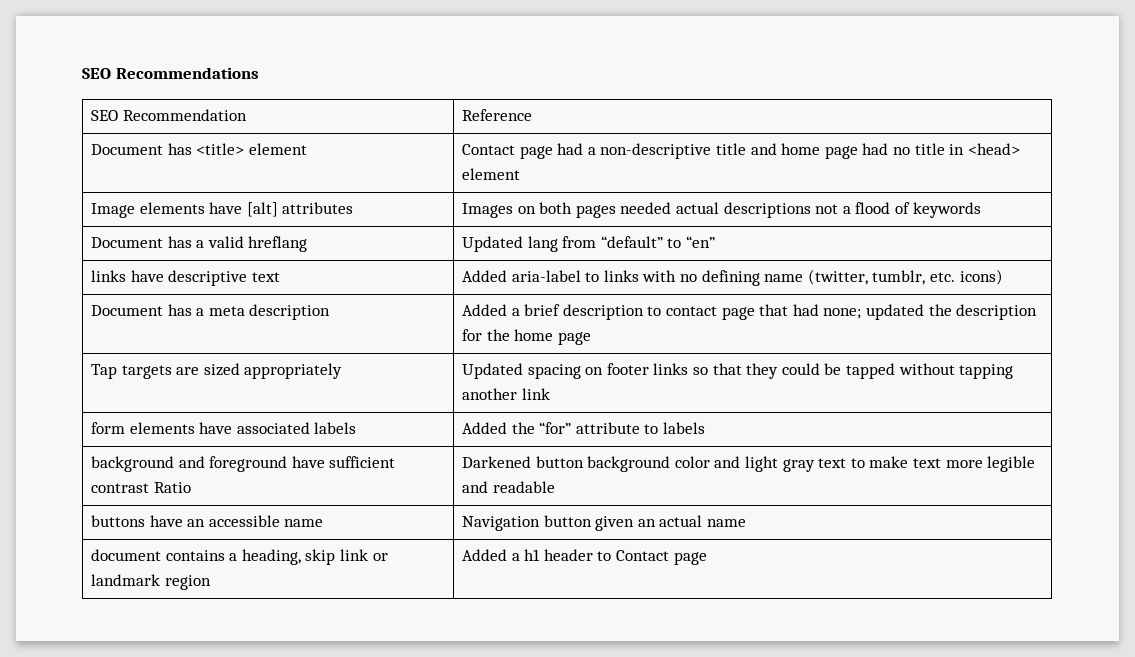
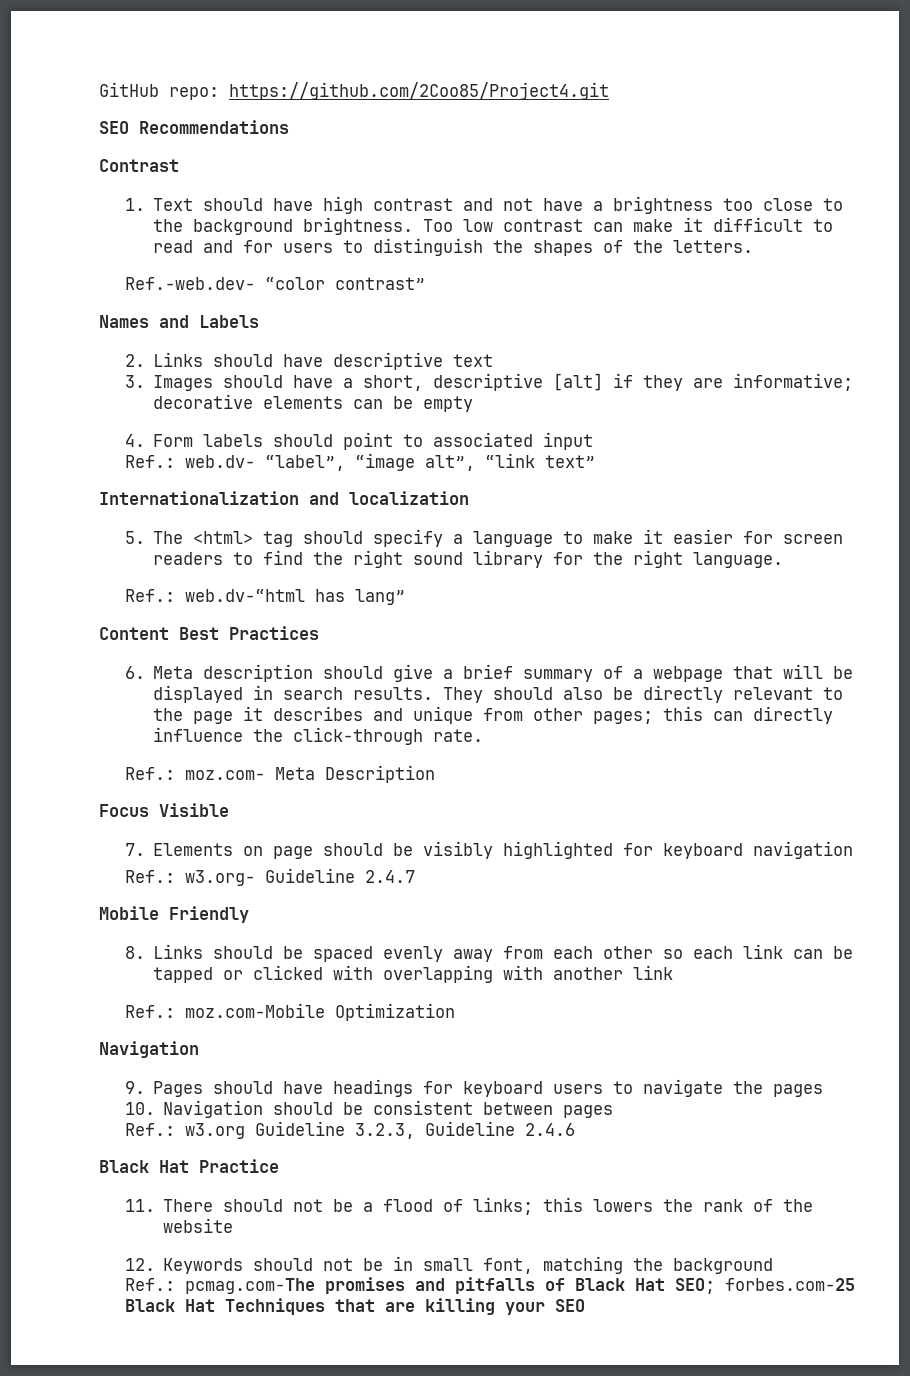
(82, 73) none -> [99,82,609,100] GitHub repo: https://github.com/2Coo85/Project4.git //
[91,109,247,121] [462,109,533,121] [91,143,307,155] [462,143,1020,159] [462,168,521,180] [91,202,354,218] [462,202,981,218] [91,236,308,252] [462,236,716,252] [91,270,280,286] [462,269,1003,286] [91,304,331,320] [462,304,1038,320] [462,329,591,345] [91,363,343,379] [462,363,1014,379] [462,388,550,400] [91,422,357,434] [462,422,706,434] [91,456,396,472] [91,482,191,493] [462,456,1036,472] [462,481,555,493] [91,515,324,527] [462,515,747,531] [91,549,388,565] [91,574,211,590] [462,549,707,565] // SEO Recommendation | Reference // Document has <title> element | Contact page had a non-descriptive title and home page had no title in <head> element // Image elements have [alt] attributes | Images on both pages needed actual descriptions not a flood of keywords // Document has a valid hreflang | Updated lang from “default” to “en” // links have descriptive text | Added aria-label to links with no defining name (twitter, tumblr, etc. icons) // Document has a meta description | Added a brief description to contact page that had none; updated the description for the home page // Tap targets are sized appropriately | Updated spacing on footer links so that they could be tapped without tapping another link // form elements have associated labels | Added the “for” attribute to labels // background and foreground have sufficient contrast Ratio | Darkened button background color and light gray text to make text more legible and readable // buttons have an accessible name | Navigation button given an actual name // document contains a heading, skip link or landmark region | Added a h1 header to Contact page -> [99,159,179,172] [125,196,844,214] [153,217,834,235] [153,238,754,256] [125,277,426,290] [99,315,259,328] [125,352,494,370] [125,373,854,391] [153,394,474,412] [125,432,594,450] [125,453,596,471] [99,491,469,505] [125,529,844,547] [153,550,784,568] [125,589,406,605] [99,626,319,640] [125,664,854,682] [153,685,844,703] [153,706,834,724] [153,727,484,745] [125,765,436,783] [99,803,229,817] [125,841,854,859] [125,868,416,886] [99,906,249,923] [125,944,854,962] [153,965,674,983] [125,1003,456,1021] [99,1041,199,1058] [125,1079,824,1097] [125,1100,614,1118] [125,1121,576,1139] [99,1159,279,1173] [125,1197,814,1215] [163,1218,234,1233] [125,1256,774,1274] [125,1277,856,1294] [125,1298,586,1315] // Contrast // 1. Text should have high contrast and not have a brightness too close to the background brightness. Too low contrast can make it difficult to read and for users to distinguish the shapes of the letters. // Ref.-web.dev- “color contrast” // Names and Labels // 2. Links should have descriptive text // 3. Images should have a short, descriptive [alt] if they are informative; decorative elements can be empty // 4. Form labels should point to associated input // Ref.: web.dv- “label”, “image alt”, “link text” // Internationalization and localization // 5. The <html> tag should specify a language to make it easier for screen readers to find the right sound library for the right language. // Ref.: web.dv-“html has lang” // Content Best Practices // 6. Meta description should give a brief summary of a webpage that will be displayed in search results. They should also be directly relevant to the page it describes and unique from other pages; this can directly influence the click-through rate. // Ref.: moz.com- Meta Description // Focus Visible // 7. Elements on page should be visibly highlighted for keyboard navigation // Ref.: w3.org- Guideline 2.4.7 // Mobile Friendly // 8. Links should be spaced evenly away from each other so each link can be tapped or clicked with overlapping with another link // Ref.: moz.com-Mobile Optimization // Navigation // 9. Pages should have headings for keyboard users to navigate the pages // 10. Navigation should be consistent between pages // Ref.: w3.org Guideline 3.2.3, Guideline 2.4.6 // Black Hat Practice // 11. There should not be a flood of links; this lowers the rank of the website // 12. Keywords should not be in small font, matching the background // Ref.: pcmag.com-The promises and pitfalls of Black Hat SEO; forbes.com-25 Black Hat Techniques that are killing your SEO

